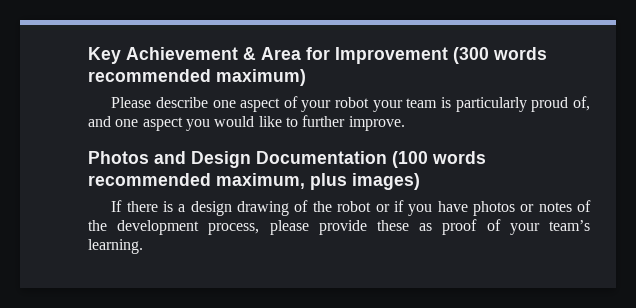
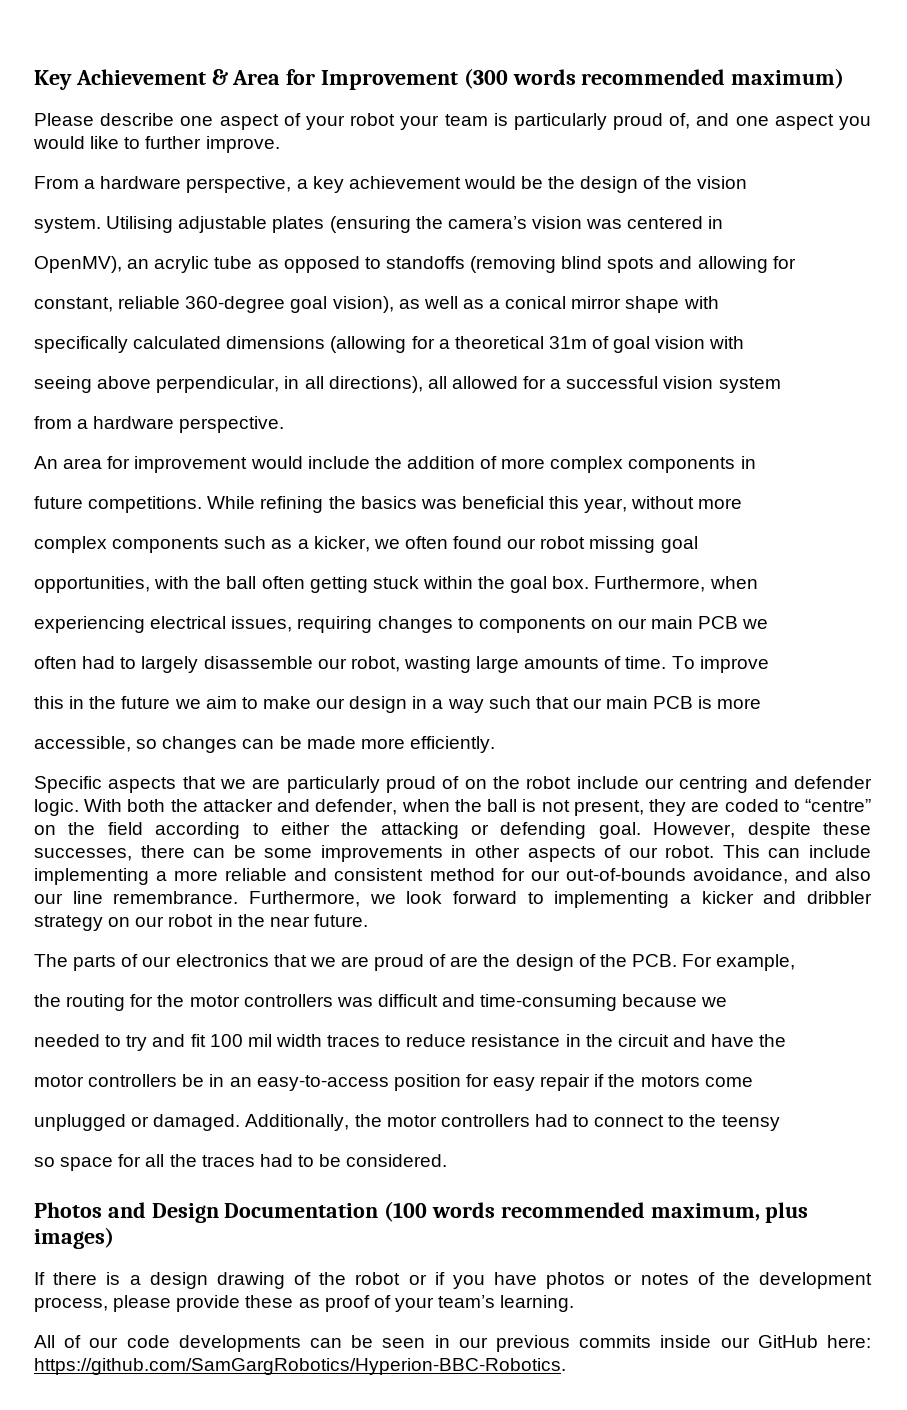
(405, 123) none -> [34,176,747,193] [34,216,724,233] [34,256,796,273] [34,296,719,313] [34,336,745,353] [34,376,781,393] [34,416,285,433] [34,456,756,473] [34,496,743,513] [34,536,698,553] [34,576,758,593] [34,616,769,633] [34,656,769,673] [34,696,762,713] [34,736,495,753] [34,776,873,793] [34,799,872,816] [34,822,871,839] [34,845,871,862] [34,868,872,885] [34,891,872,908] [34,914,368,931] [34,954,796,971] [34,994,728,1011] [34,1034,787,1051] [34,1074,753,1091] [34,1114,780,1131] [34,1154,448,1171] // From a hardware perspective, a key achievement would be the design of the vision // system. Utilising adjustable plates (ensuring the camera’s vision was centered in // OpenMV), an acrylic tube as opposed to standoffs (removing blind spots and allowing for // constant, reliable 360-degree goal vision), as well as a conical mirror shape with // specifically calculated dimensions (allowing for a theoretical 31m of goal vision with // seeing above perpendicular, in all directions), all allowed for a successful vision system // from a hardware perspective. // An area for improvement would include the addition of more complex components in // future competitions. While refining the basics was beneficial this year, without more // complex components such as a kicker, we often found our robot missing goal // opportunities, with the ball often getting stuck within the goal box. Furthermore, when // experiencing electrical issues, requiring changes to components on our main PCB we // often had to largely disassemble our robot, wasting large amounts of time. To improve // this in the future we aim to make our design in a way such that our main PCB is more // accessible, so changes can be made more efficiently. // Specific aspects that we are particularly proud of on the robot include our centring and defender logic. With both the attacker and defender, when the ball is not present, they are coded to “centre” on the field according to either the attacking or defending goal. However, despite these successes, there can be some improvements in other aspects of our robot. This can include implementing a more reliable and consistent method for our out-of-bounds avoidance, and also our line remembrance. Furthermore, we look forward to implementing a kicker and dribbler strategy on our robot in the near future. // The parts of our electronics that we are proud of are the design of the PCB. For example, // the routing for the motor controllers was difficult and time-consuming because we // needed to try and fit 100 mil width traces to reduce resistance in the circuit and have the // motor controllers be in an easy-to-access position for easy repair if the motors come // unplugged or damaged. Additionally, the motor controllers had to connect to the teensy // so space for all the traces had to be considered.
(143, 246) none -> [34,1335,872,1352] [34,1358,566,1375] // All of our code developments can be seen in our previous commits inside our GitHub here: https://github.com/SamGargRobotics/Hyperion-BBC-Robotics.

